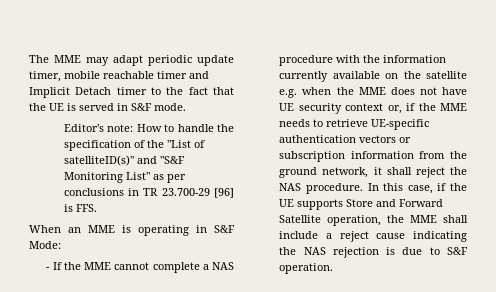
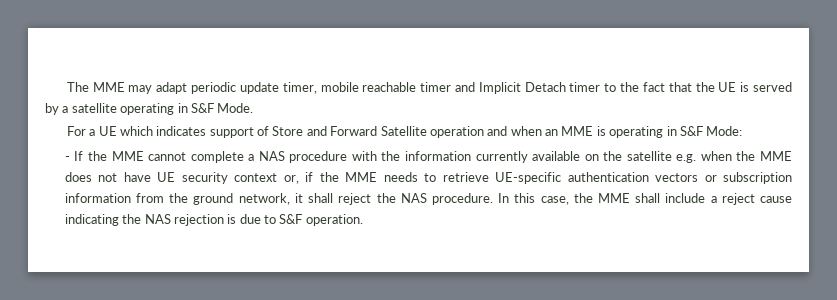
[117,103,186,111] [63,124,234,132] [63,140,205,151] [63,155,185,166] [63,172,186,183] [63,188,235,198] [63,204,97,212] [29,225,61,233] in S&F mode. // Editor's note: How to handle the specification of the "List of satelliteID(s)" and "S&F Monitoring List" as per conclusions in TR 23.700-29 [96] is FFS. // When -> [45,103,254,115] [66,126,542,138] by a satellite operating in S&F Mode. // For a UE which indicates support of Store and Forward Satellite operation and when
[437,183,467,191] [279,199,444,210] [279,215,382,226] if the UE supports Store and Forward Satellite operation, -> (569, 200) none

